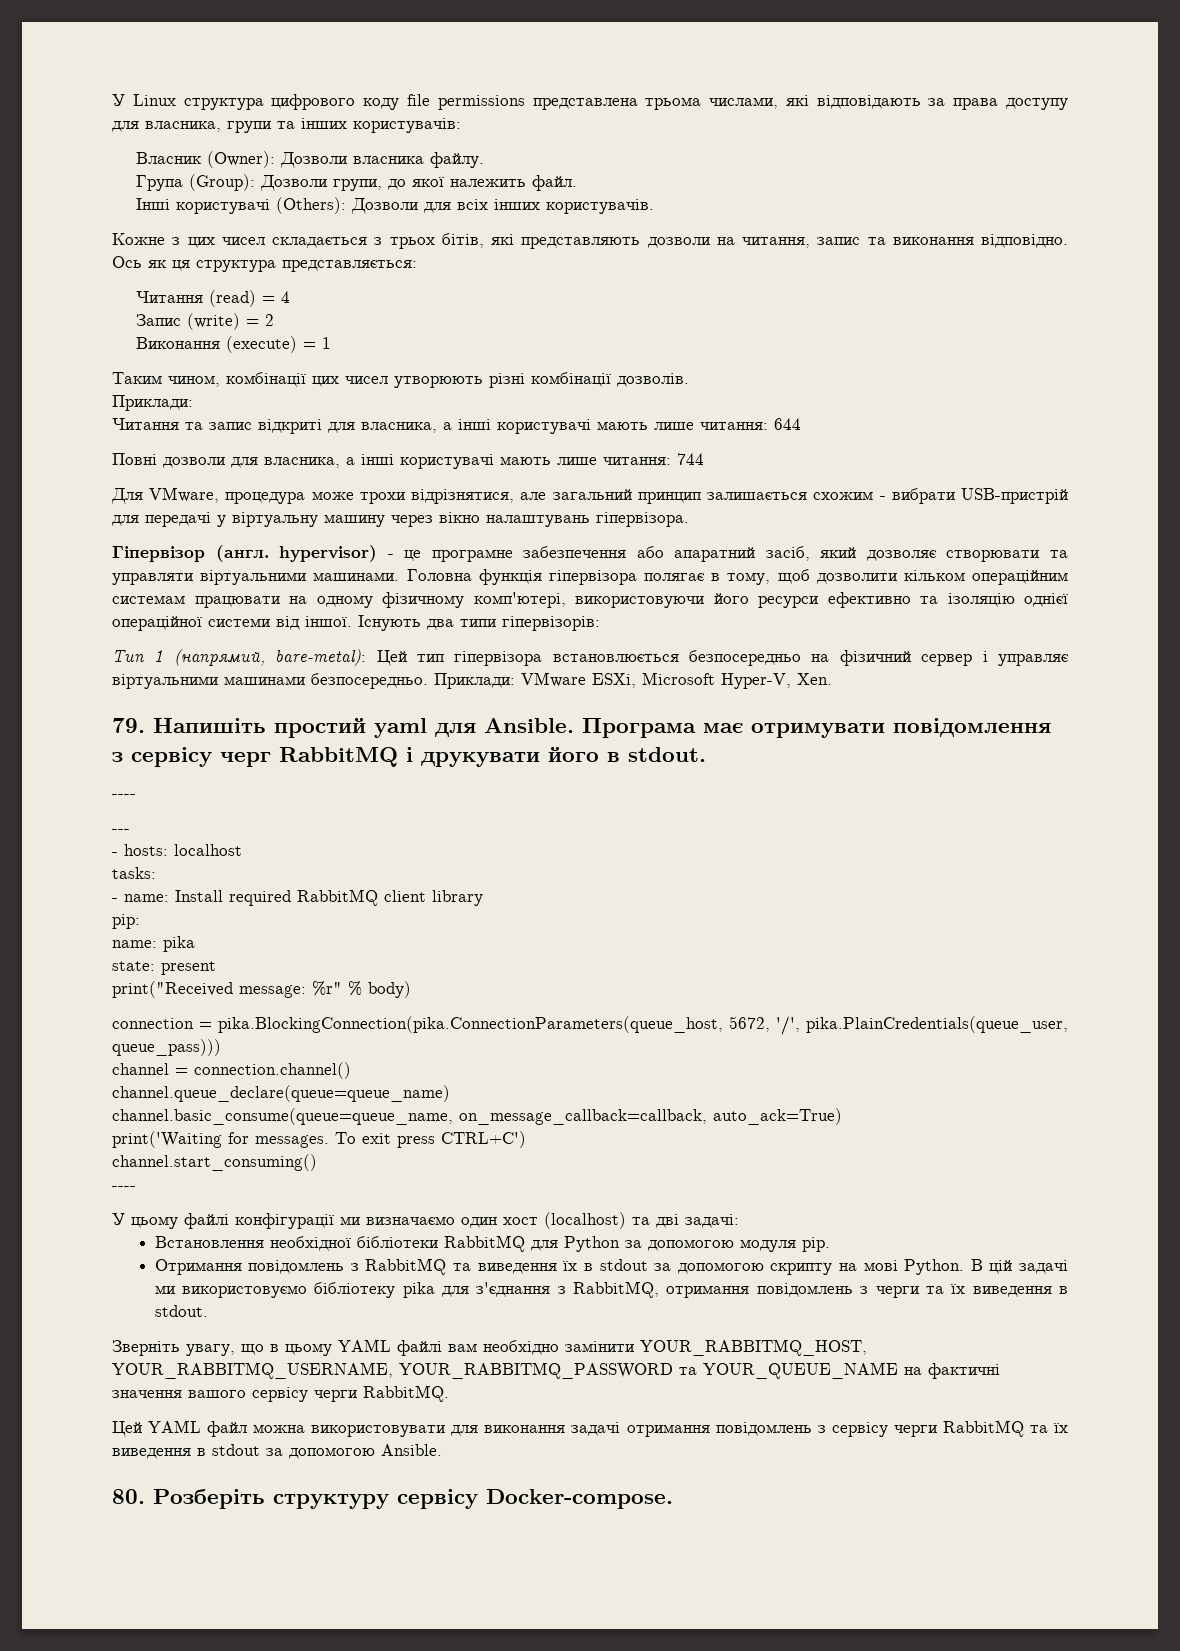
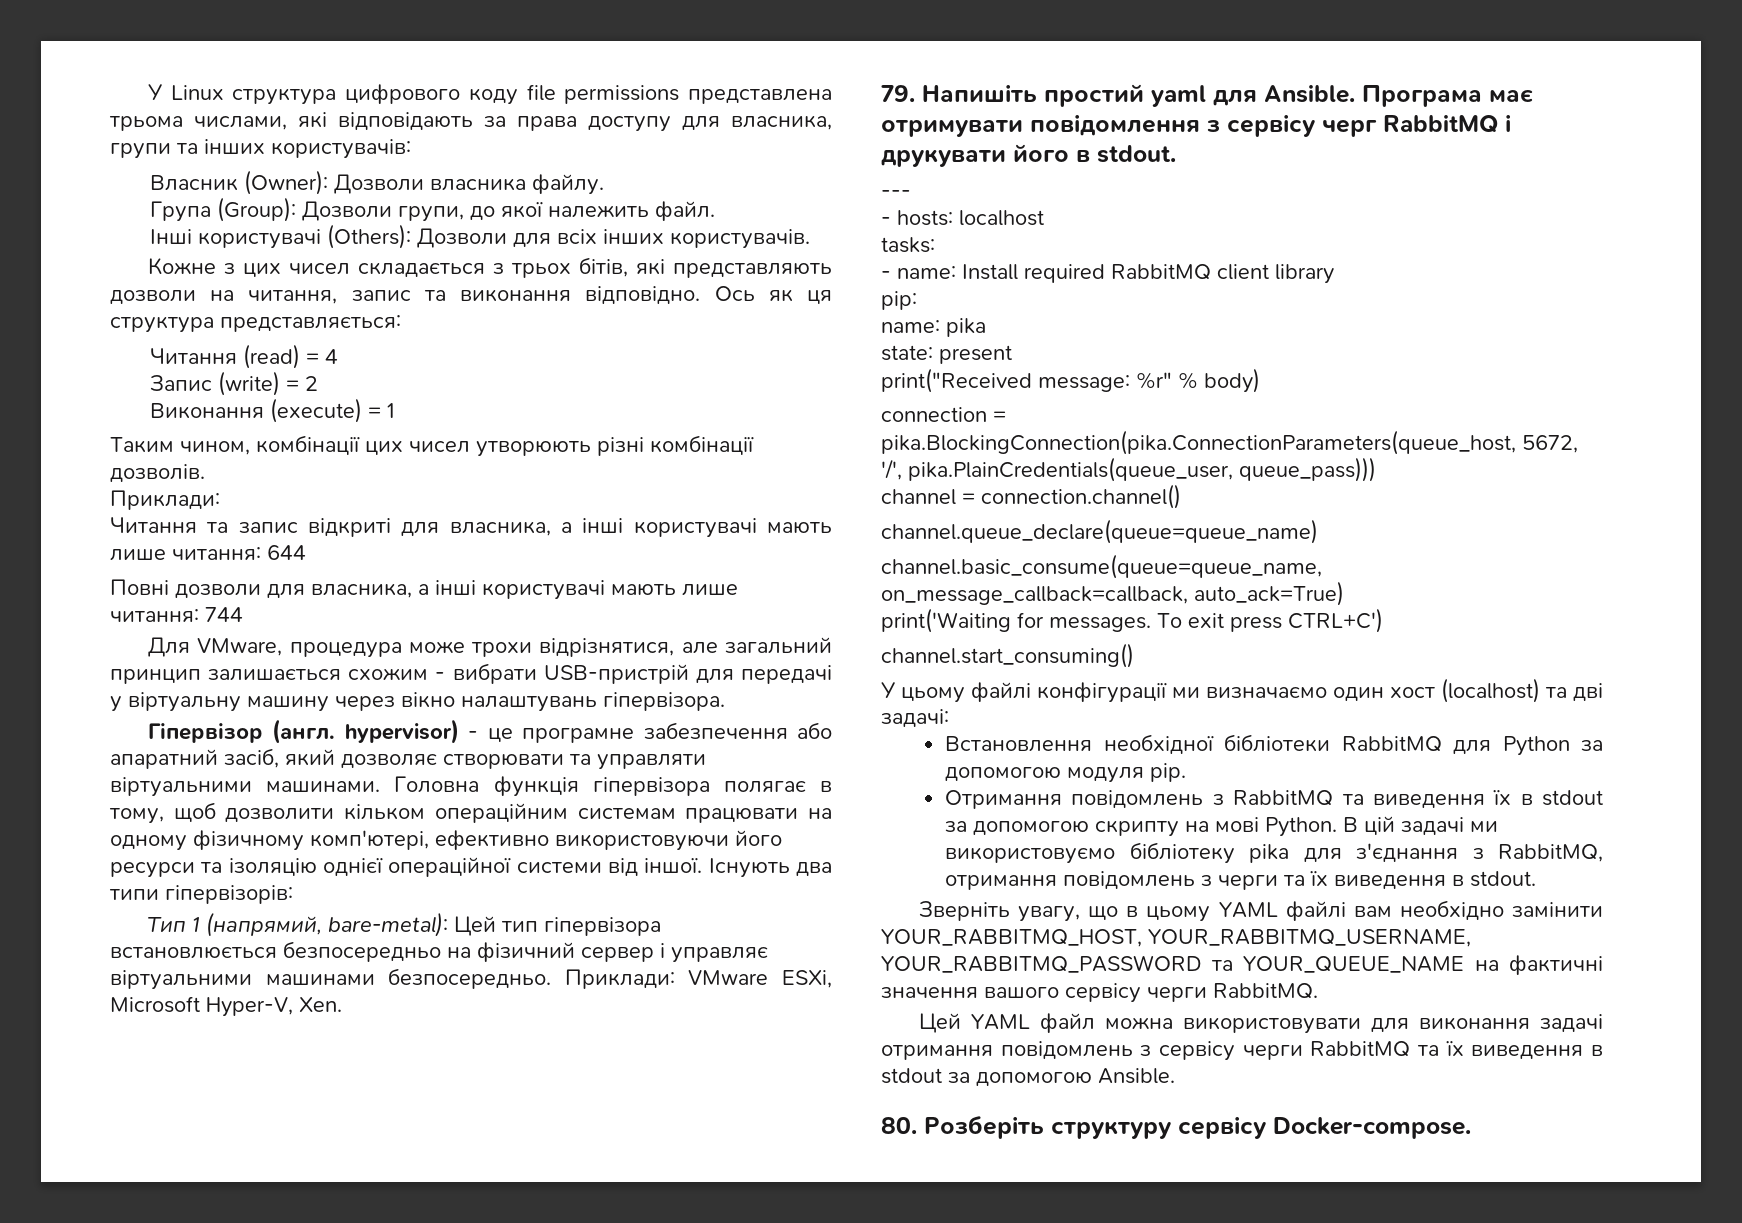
(566, 600) none -> [435,830,549,850] ефективно
[827,592,911,608] ефективно -> (195, 870) none
[112,794,136,798] // ---- -> (1176, 154) none
[112,1186,136,1190] // ---- -> (1134, 655) none

